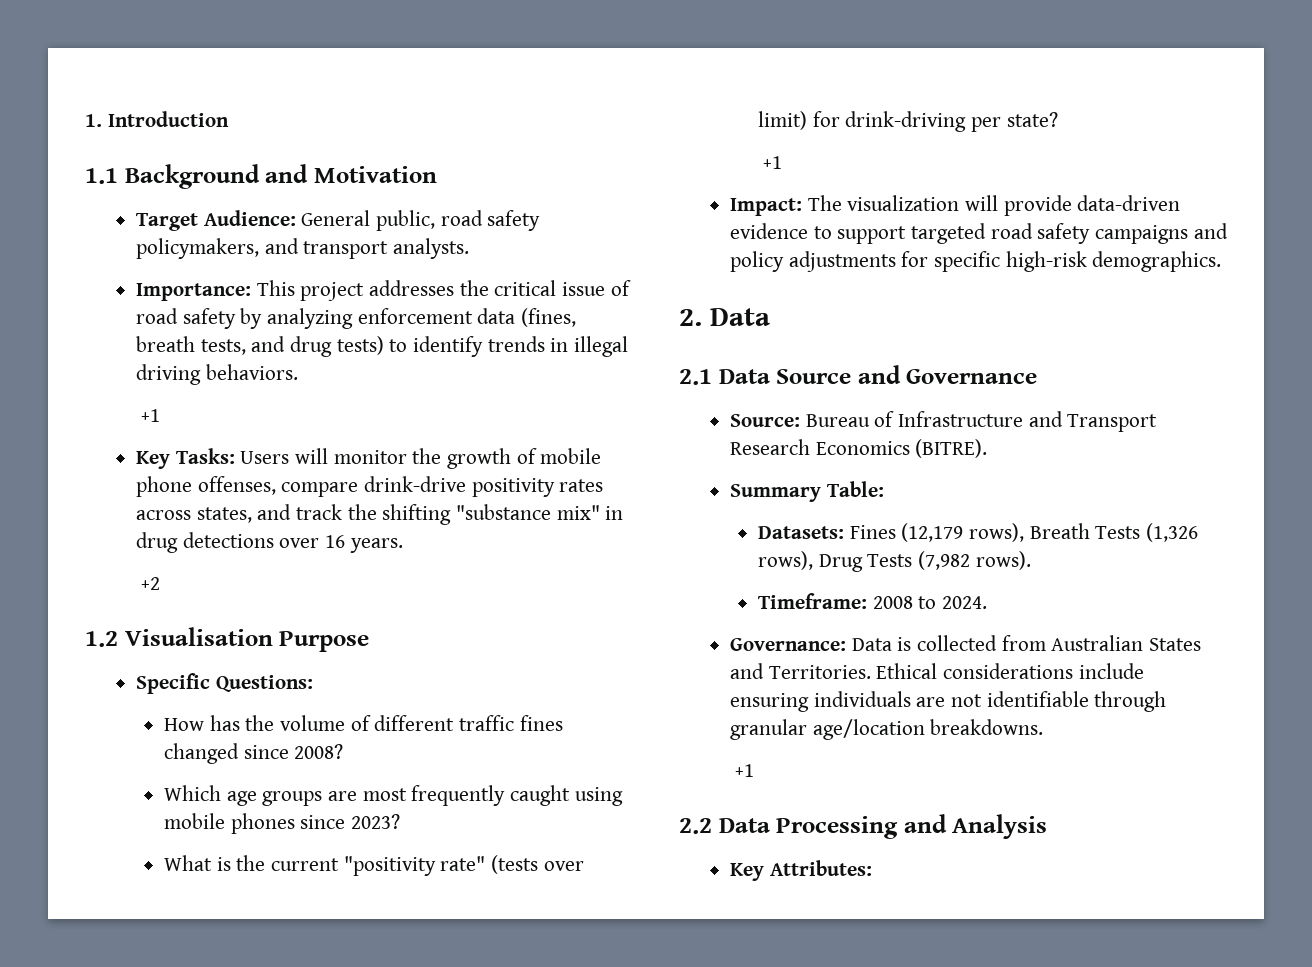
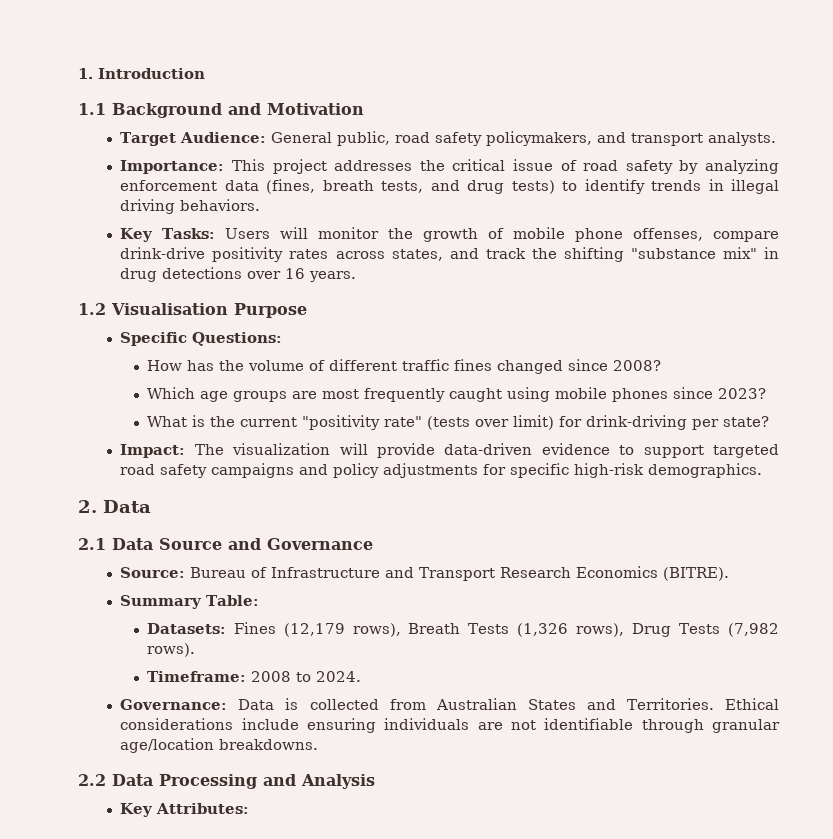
[140,409,160,422] // +1 -> (261, 205) none
[140,577,160,590] // +2 -> (357, 276) none
[762,156,782,169] // +1 -> (769, 421) none
[734,764,754,777] // +1 -> (319, 744) none

